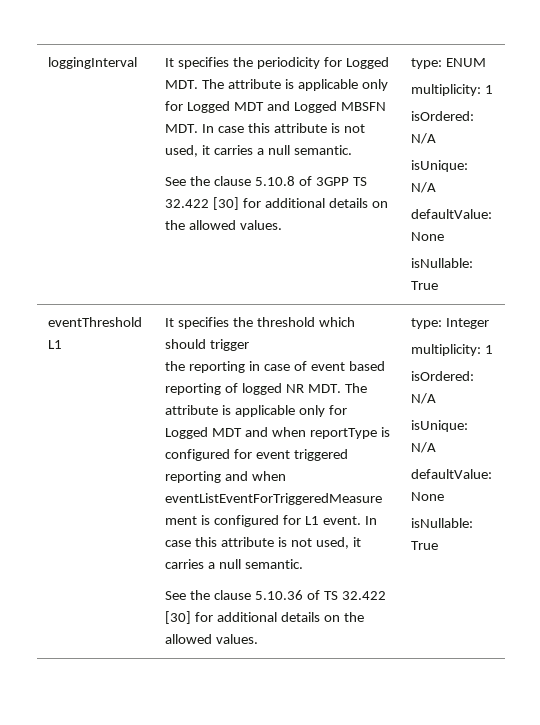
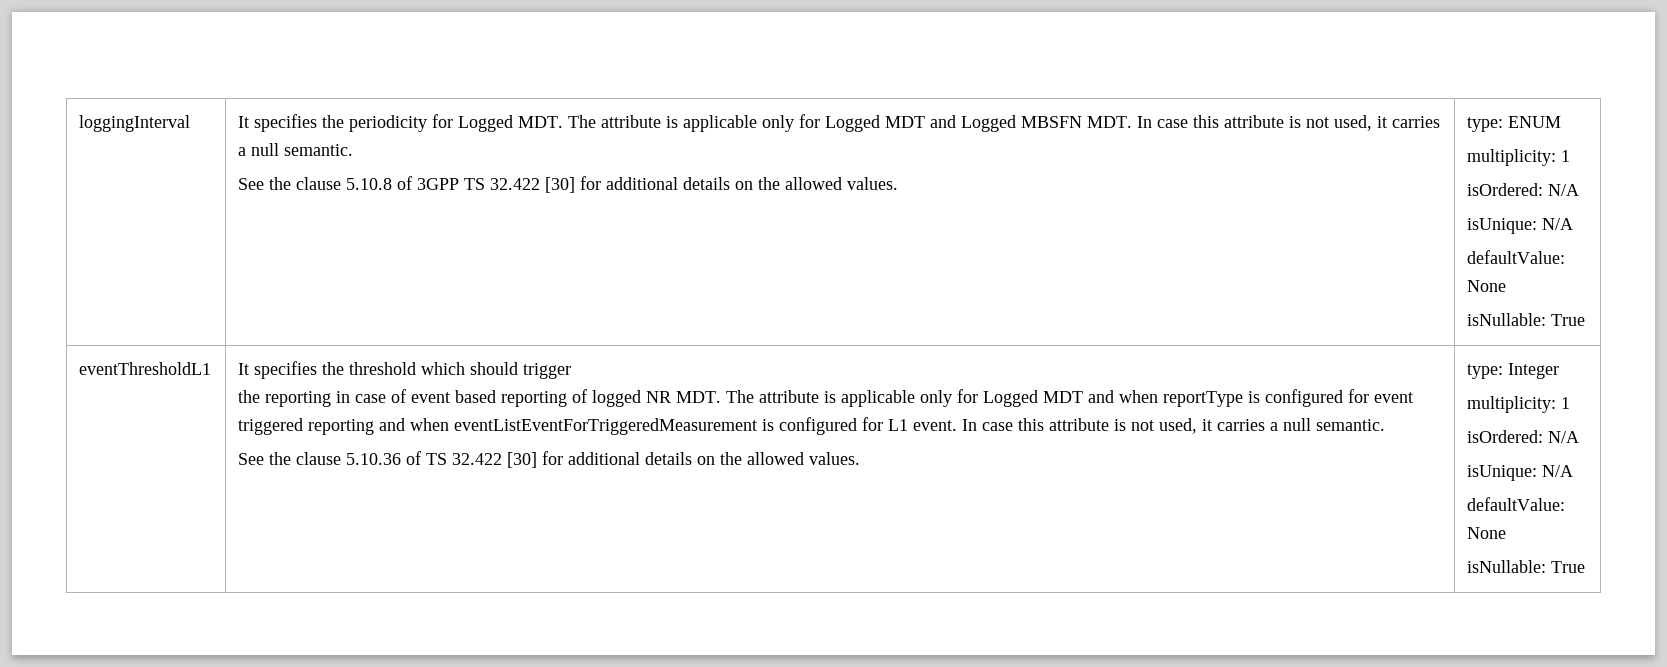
[48,317,143,327] [48,340,63,349] eventThreshold L1 -> [79,362,212,375] eventThresholdL1

